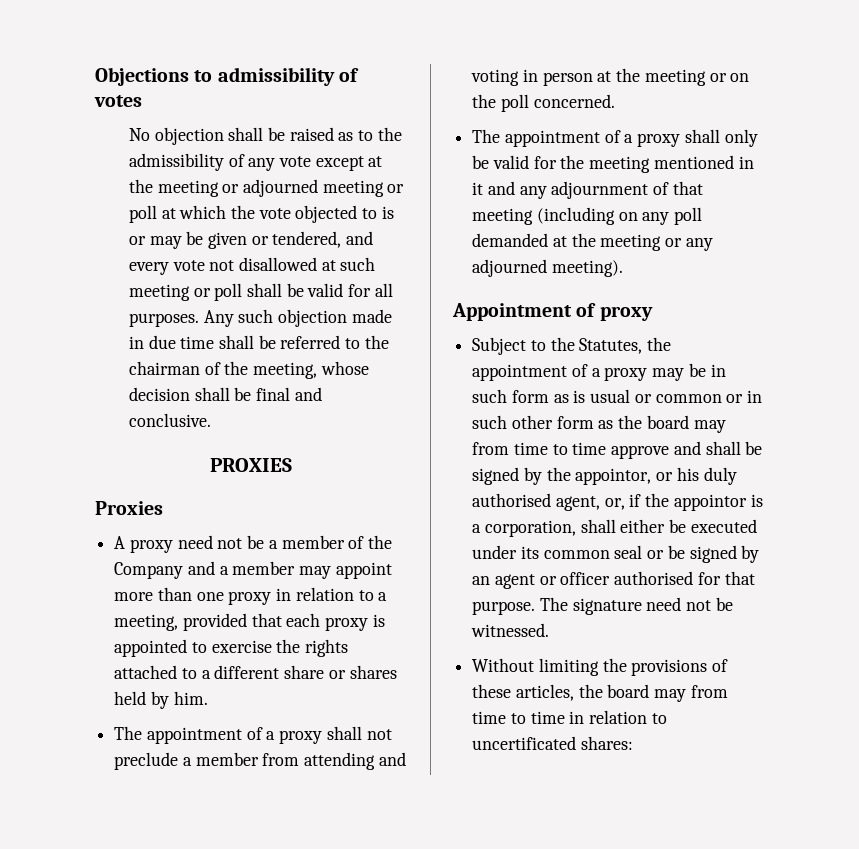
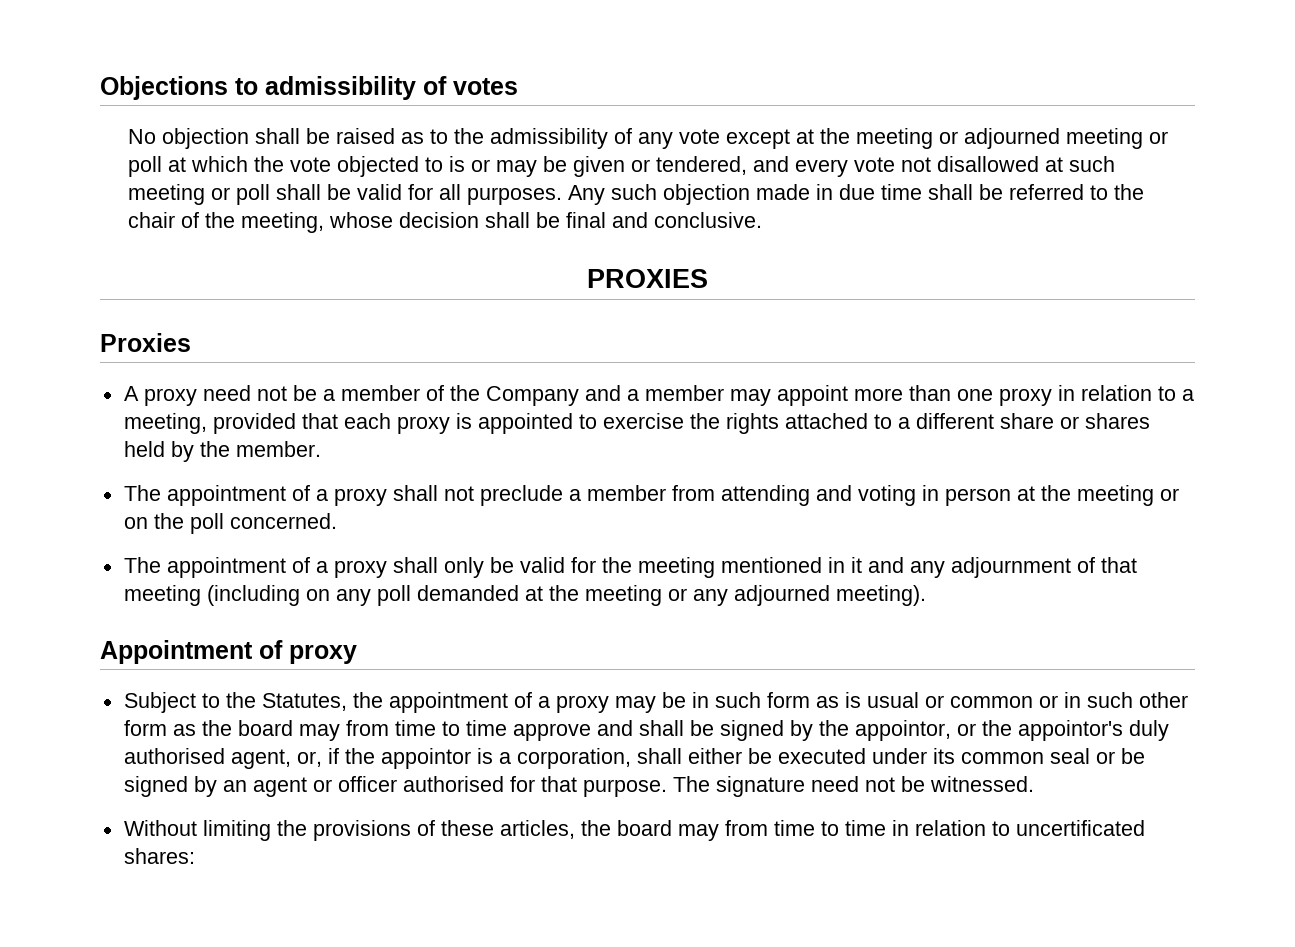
[128,361,200,375] chairman -> [128,212,176,228] chair
[173,691,208,705] him. -> [199,441,321,457] the member.
[676,467,699,481] his -> [981,720,1123,741] the appointor's

